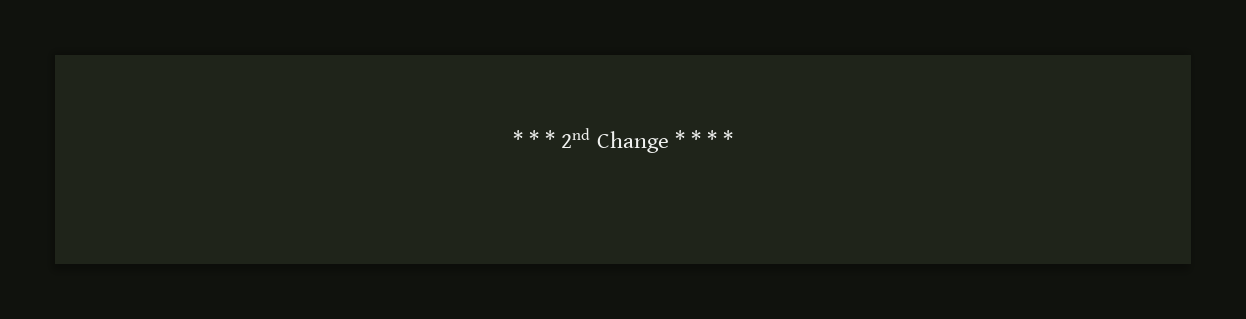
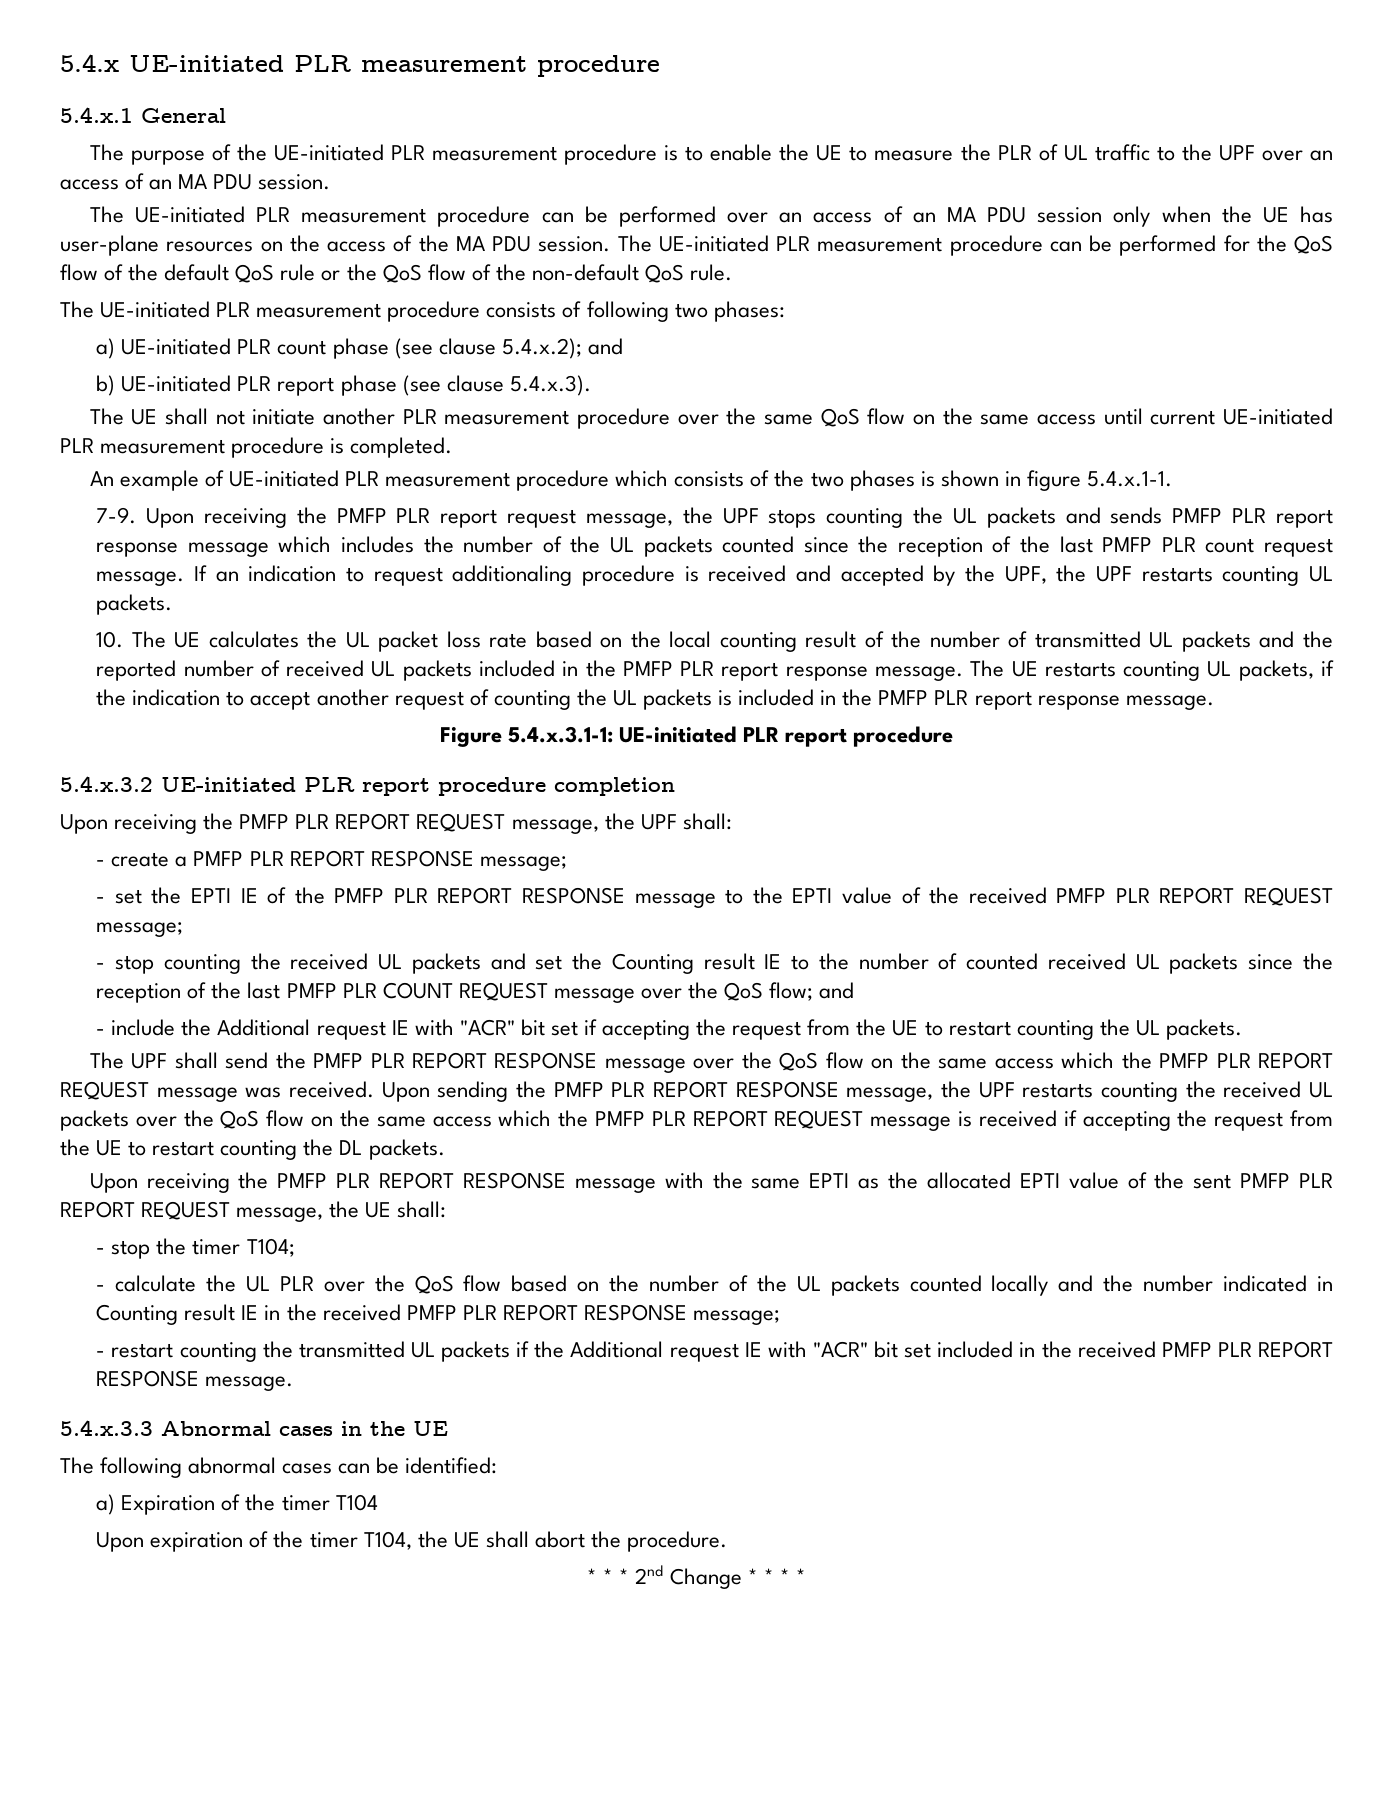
(513, 139) none -> [60,54,660,77] [60,107,226,123] [89,144,1333,165] [60,173,331,190] [89,206,1334,227] [60,235,1333,256] [60,264,733,283] [60,301,785,322] [96,338,623,359] [96,375,591,396] [89,408,1334,429] [60,437,453,458] [89,470,1172,491] [96,507,1333,528] [96,536,1333,557] [96,565,1333,586] [96,594,173,615] [96,631,1334,652] [96,660,1335,681] [96,689,1214,710] [439,726,954,747] [60,776,675,796] [60,813,732,834] [96,850,567,871] [96,887,1334,908] [96,922,184,937] [96,953,1334,974] [96,982,855,1003] [96,1019,1242,1040] [89,1052,1333,1073] [60,1081,1333,1102] [60,1110,1334,1131] [60,1139,445,1160] [89,1172,1333,1193] [60,1201,447,1222] [96,1238,295,1259] [96,1275,1333,1296] [96,1304,781,1325] [96,1341,1333,1362] [96,1370,294,1391] [60,1420,448,1436] [60,1457,498,1478] [96,1494,378,1515] [96,1531,728,1552] 5.4.x UE-initiated PLR measurement procedure // 5.4.x.1 General // The purpose of the UE-initiated PLR measurement procedure is to enable the UE to measure the PLR of UL traffic to the UPF over an access of an MA PDU session. // The UE-initiated PLR measurement procedure can be performed over an access of an MA PDU session only when the UE has user-plane resources on the access of the MA PDU session. The UE-initiated PLR measurement procedure can be performed for the QoS flow of the default QoS rule or the QoS flow of the non-default QoS rule. // The UE-initiated PLR measurement procedure consists of following two phases: // a) UE-initiated PLR count phase (see clause 5.4.x.2); and // b) UE-initiated PLR report phase (see clause 5.4.x.3). // The UE shall not initiate another PLR measurement procedure over the same QoS flow on the same access until current UE-initiated PLR measurement procedure is completed. // An example of UE-initiated PLR measurement procedure which consists of the two phases is shown in figure 5.4.x.1-1. // 7-9. Upon receiving the PMFP PLR report request message, the UPF stops counting the UL packets and sends PMFP PLR report response message which includes the number of the UL packets counted since the reception of the last PMFP PLR count request message. If an indication to request additionaling procedure is received and accepted by the UPF, the UPF restarts counting UL packets. // 10. The UE calculates the UL packet loss rate based on the local counting result of the number of transmitted UL packets and the reported number of received UL packets included in the PMFP PLR report response message. The UE restarts counting UL packets, if the indication to accept another request of counting the UL packets is included in the PMFP PLR report response message. // Figure 5.4.x.3.1-1: UE-initiated PLR report procedure // 5.4.x.3.2 UE-initiated PLR report procedure completion // Upon receiving the PMFP PLR REPORT REQUEST message, the UPF shall: // - create a PMFP PLR REPORT RESPONSE message; // - set the EPTI IE of the PMFP PLR REPORT RESPONSE message to the EPTI value of the received PMFP PLR REPORT REQUEST message; // - stop counting the received UL packets and set the Counting result IE to the number of counted received UL packets since the reception of the last PMFP PLR COUNT REQUEST message over the QoS flow; and // - include the Additional request IE with "ACR" bit set if accepting the request from the UE to restart counting the UL packets. // The UPF shall send the PMFP PLR REPORT RESPONSE message over the QoS flow on the same access which the PMFP PLR REPORT REQUEST message was received. Upon sending the PMFP PLR REPORT RESPONSE message, the UPF restarts counting the received UL packets over the QoS flow on the same access which the PMFP PLR REPORT REQUEST message is received if accepting the request from the UE to restart counting the DL packets. // Upon receiving the PMFP PLR REPORT RESPONSE message with the same EPTI as the allocated EPTI value of the sent PMFP PLR REPORT REQUEST message, the UE shall: // - stop the timer T104; // - calculate the UL PLR over the QoS flow based on the number of the UL packets counted locally and the number indicated in Counting result IE in the received PMFP PLR REPORT RESPONSE message; // - restart counting the transmitted UL packets if the Additional request IE with "ACR" bit set included in the received PMFP PLR REPORT RESPONSE message. // 5.4.x.3.3 Abnormal cases in the UE // The following abnormal cases can be identified: // a) Expiration of the timer T104 // Upon expiration of the timer T104, the UE shall abort the procedure. //

